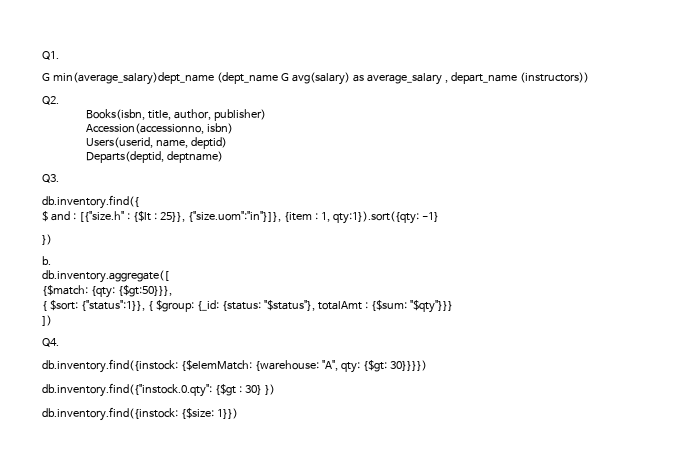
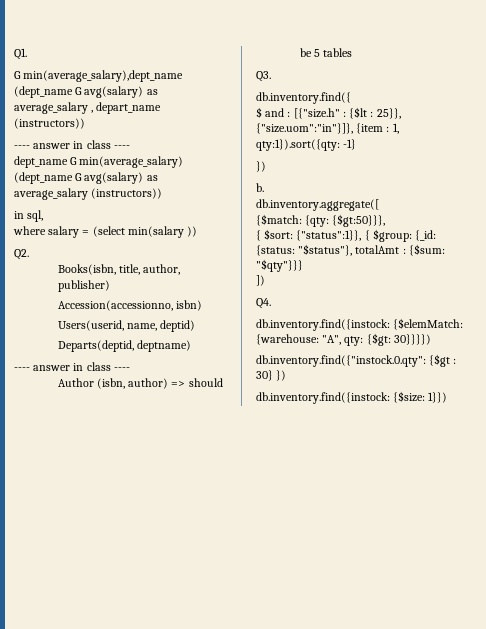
[52,72,214,85] min(average_salary)dept_name -> [23,70,184,82] min(average_salary),dept_name
(589, 77) none -> [14,140,130,149] [14,156,184,168] [14,172,158,184] [14,188,163,200] [14,210,44,222] [13,226,198,238] // ---- answer in class ---- // dept_name G min(average_salary) (dept_name G avg(salary) as average_salary (instructors)) // in sql, // where salary = (select min(salary ))
(223, 157) none -> [14,362,130,371] [57,378,223,389] [299,48,353,57] // ---- answer in class ---- // Author (isbn, author) => should be 5 tables

